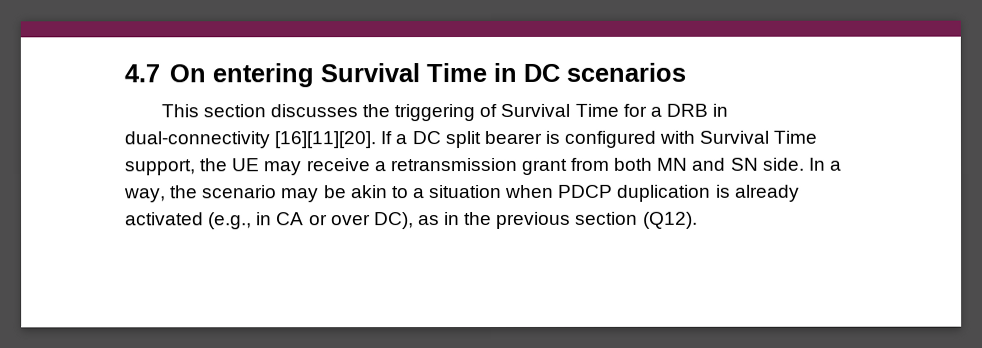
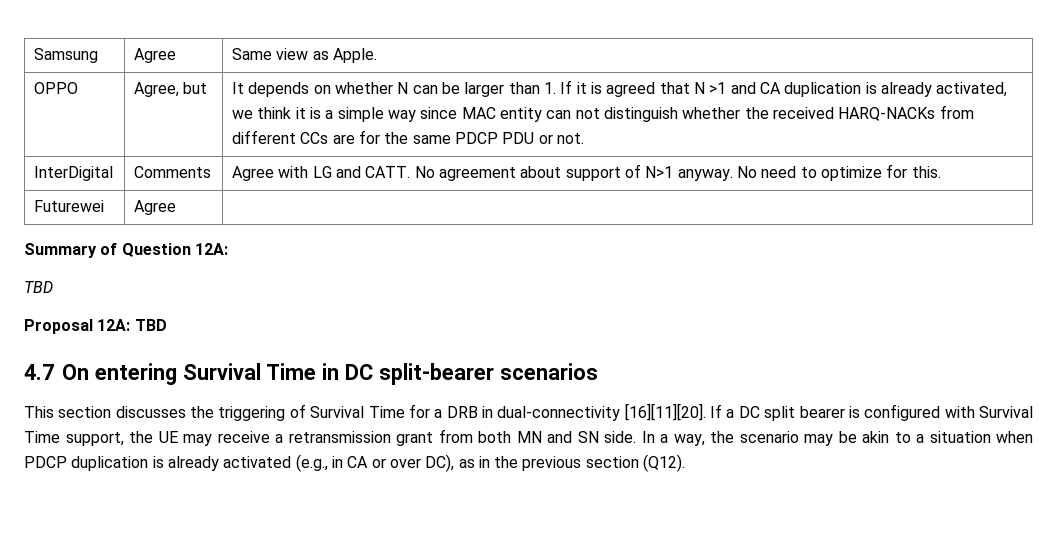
(124, 73) none -> [34,48,99,63] [134,48,177,63] [232,48,378,63] [34,82,79,94] [134,82,208,97] [232,80,1008,97] [232,105,974,122] [232,130,585,144] [34,166,114,181] [134,166,212,178] [232,164,941,181] [34,200,105,212] [134,200,177,215] [24,243,228,258] [24,281,53,293] [24,319,167,334] Samsung | Agree | Same view as Apple. // OPPO | Agree, but | It depends on whether N can be larger than 1. If it is agreed that N >1 and CA duplication is already activated, we think it is a simple way since MAC entity can not distinguish whether the received HARQ-NACKs from different CCs are for the same PDCP PDU or not. // InterDigital | Comments | Agree with LG and CATT. No agreement about support of N>1 anyway. No need to optimize for this. // Futurewei | Agree | // Summary of Question 12A: // TBD // Proposal 12A: TBD //
(560, 72) none -> [378,363,494,385] split-bearer

